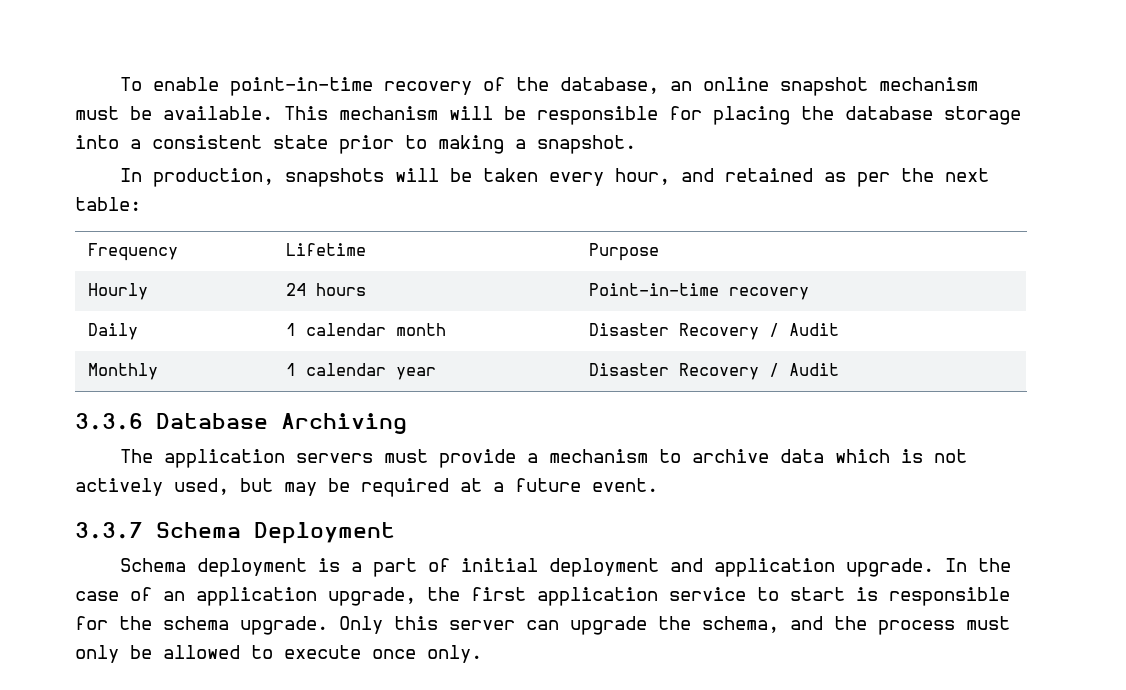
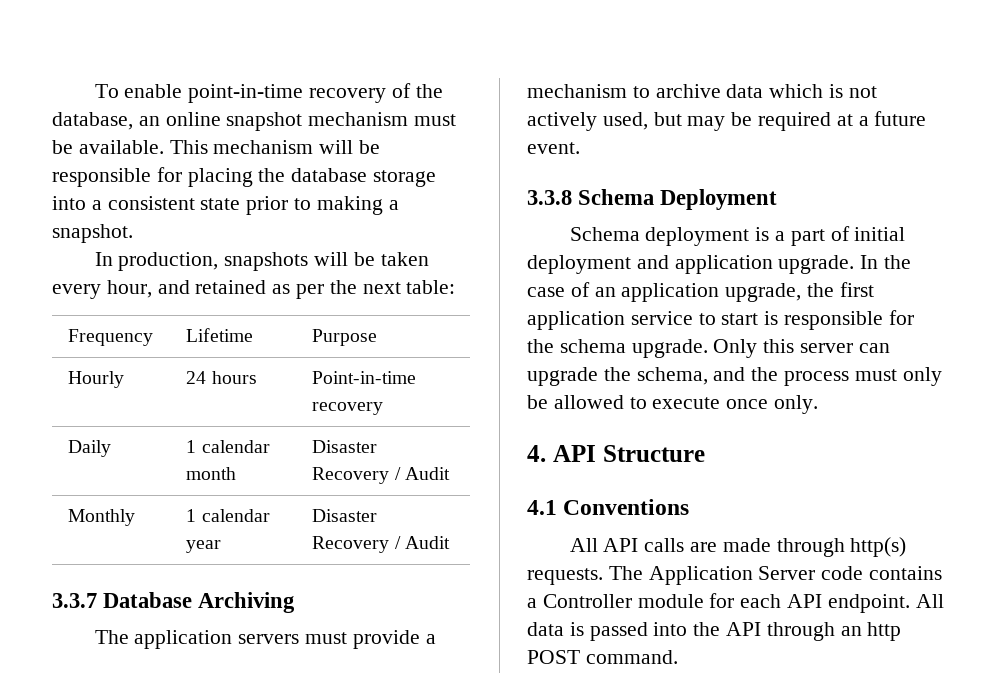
[75,413,143,430] 3.3.6 -> [52,593,97,608] 3.3.7
[75,522,143,539] 3.3.7 -> [527,190,572,205] 3.3.8
(482, 654) none -> [527,445,705,462] [527,499,690,515] [569,537,907,557] [527,566,943,585] [527,593,944,613] [527,622,902,641] [527,650,678,664] // 4. API Structure // 4.1 Conventions // All API calls are made through http(s) requests. The Application Server code contains a Controller module for each API endpoint. All data is passed into the API through an http POST command.

